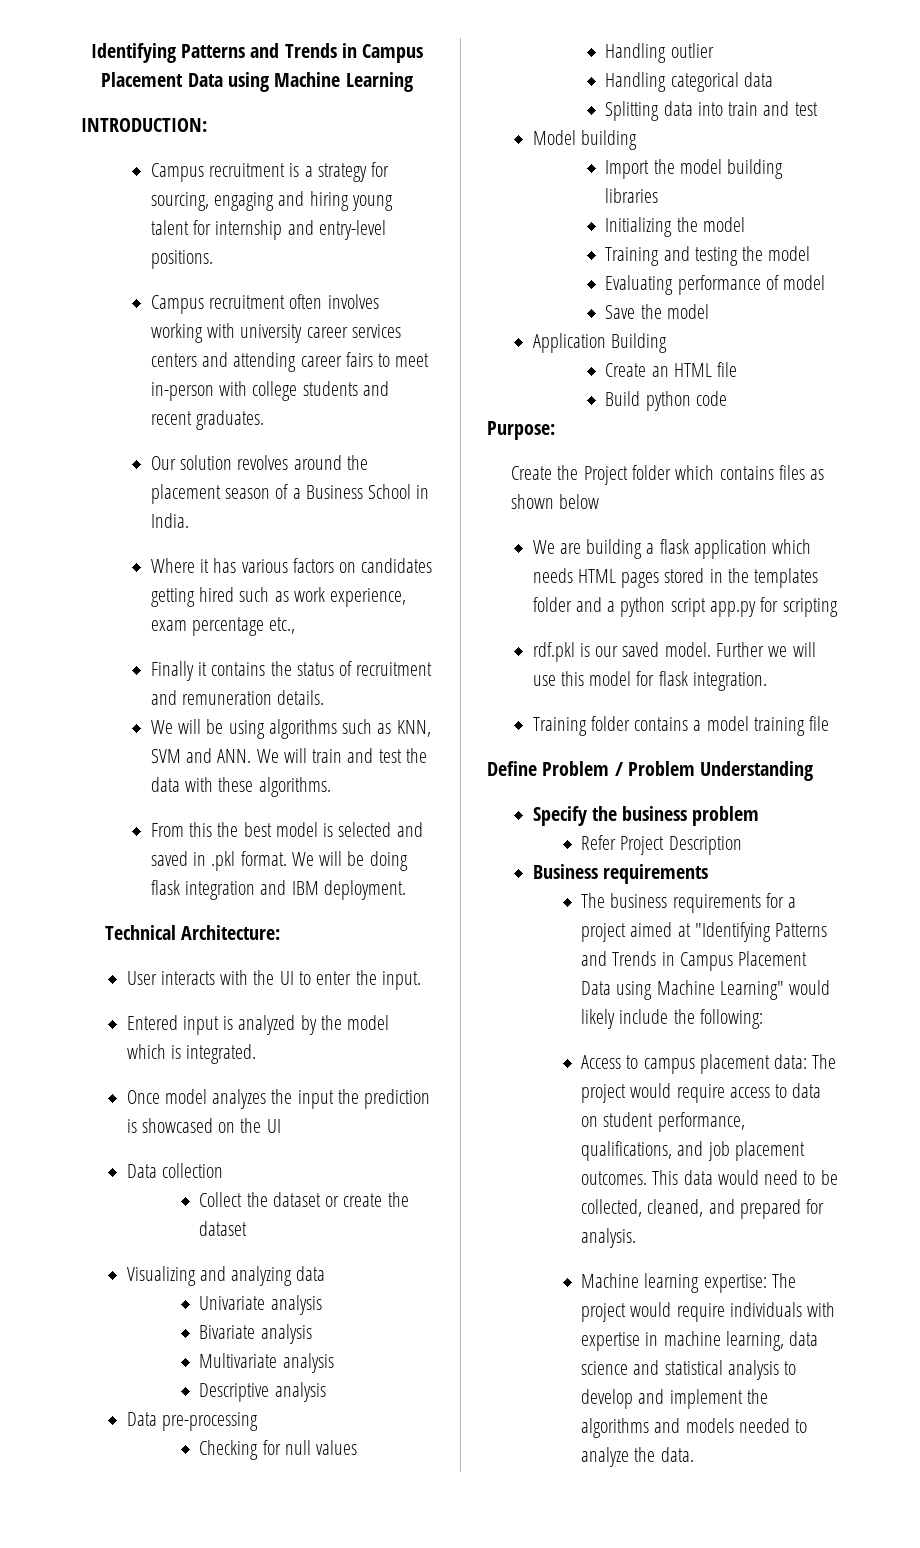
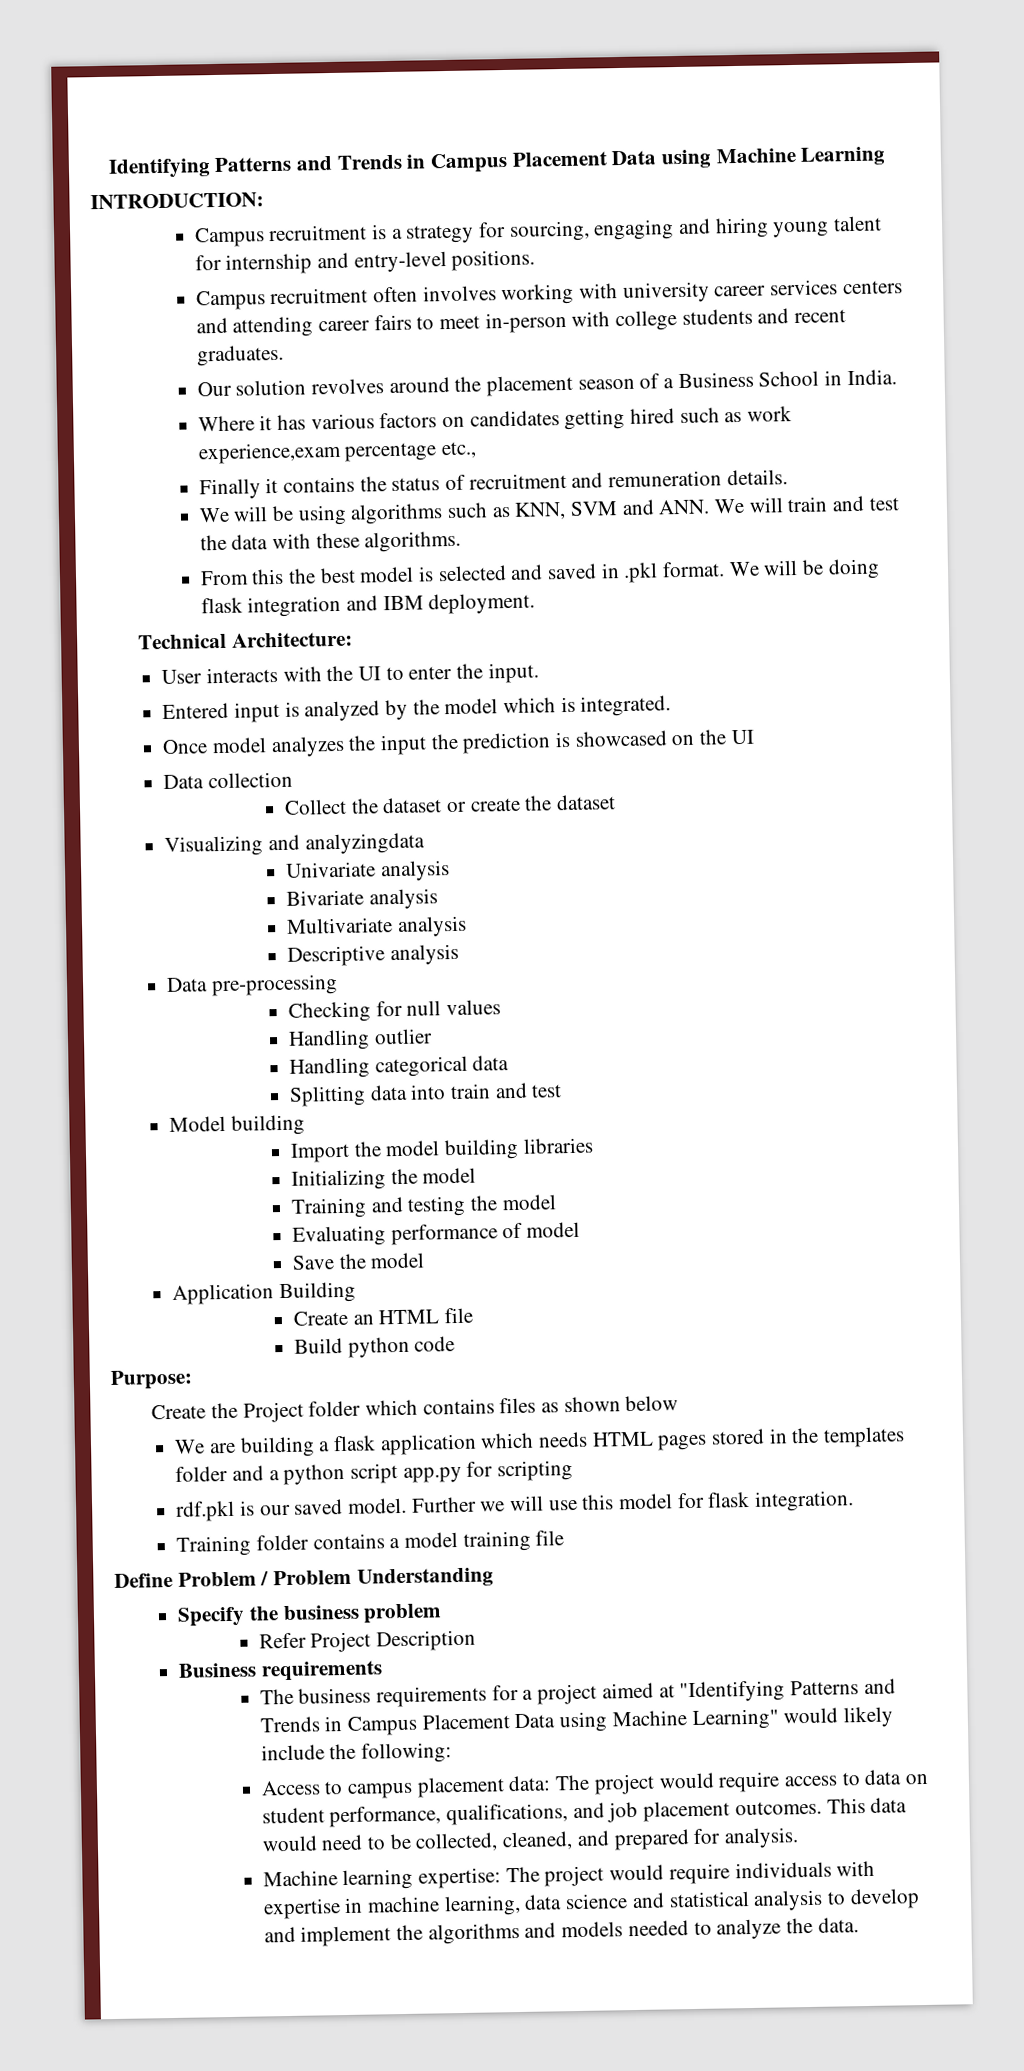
[330,588,407,607] [150,620,187,631] experience, exam -> [197,441,342,465] experience,exam
[231,1266,326,1286] analyzing data -> [304,832,425,855] analyzingdata

